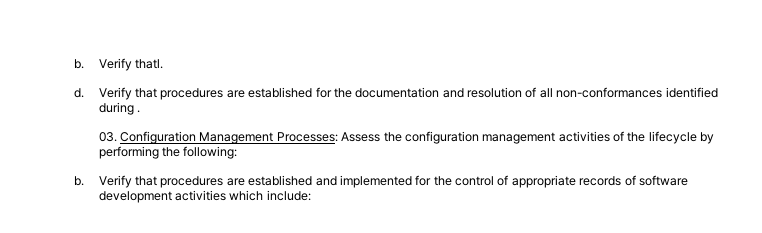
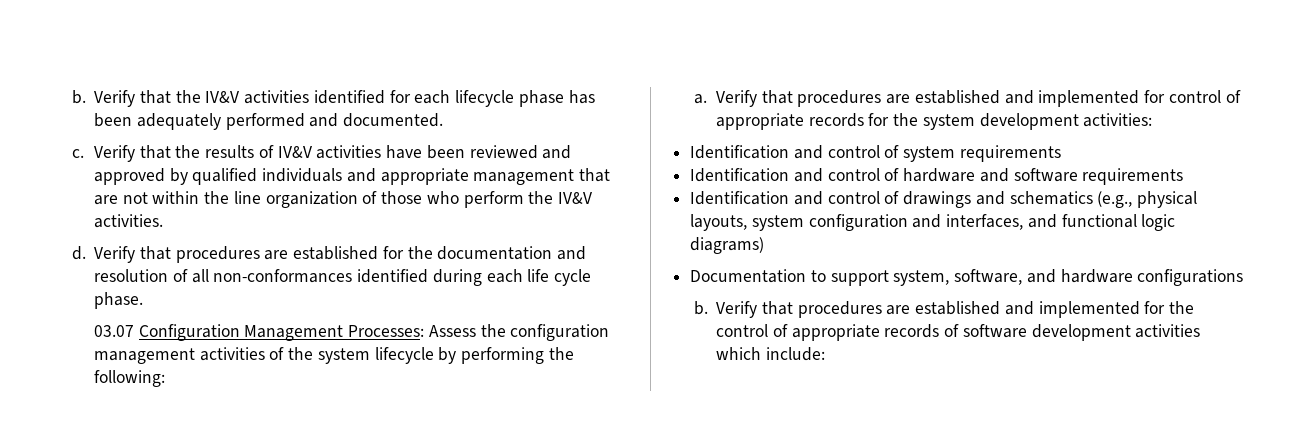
[74,58,164,71] b. Verify thatl. -> [71,90,595,107] [94,113,444,130] [71,145,572,162] [93,168,611,185] [93,191,592,208] [93,214,163,228] b. Verify that the IV&V activities identified for each lifecycle phase has been adequately performed and documented. // c. Verify that the results of IV&V activities have been reviewed and approved by qualified individuals and appropriate management that are not within the line organization of those who perform the IV&V activities.
[137,110,141,113] [98,132,117,142] . // 03. -> [486,269,592,286] [94,292,144,309] [93,325,134,337] each life cycle phase. // 03.07
(646, 137) none -> [317,348,370,364] system
(238, 152) none -> [693,90,1241,107] [715,113,1153,130] [690,145,1061,162] [690,168,1184,185] [690,191,1198,208] [690,214,1176,231] [690,237,765,254] [690,269,1244,286] // a. Verify that procedures are established and implemented for control of appropriate records for the system development activities: // Identification and control of system requirements // Identification and control of hardware and software requirements // Identification and control of drawings and schematics (e.g., physical layouts, system configuration and interfaces, and functional logic diagrams) // Documentation to support system, software, and hardware configurations

